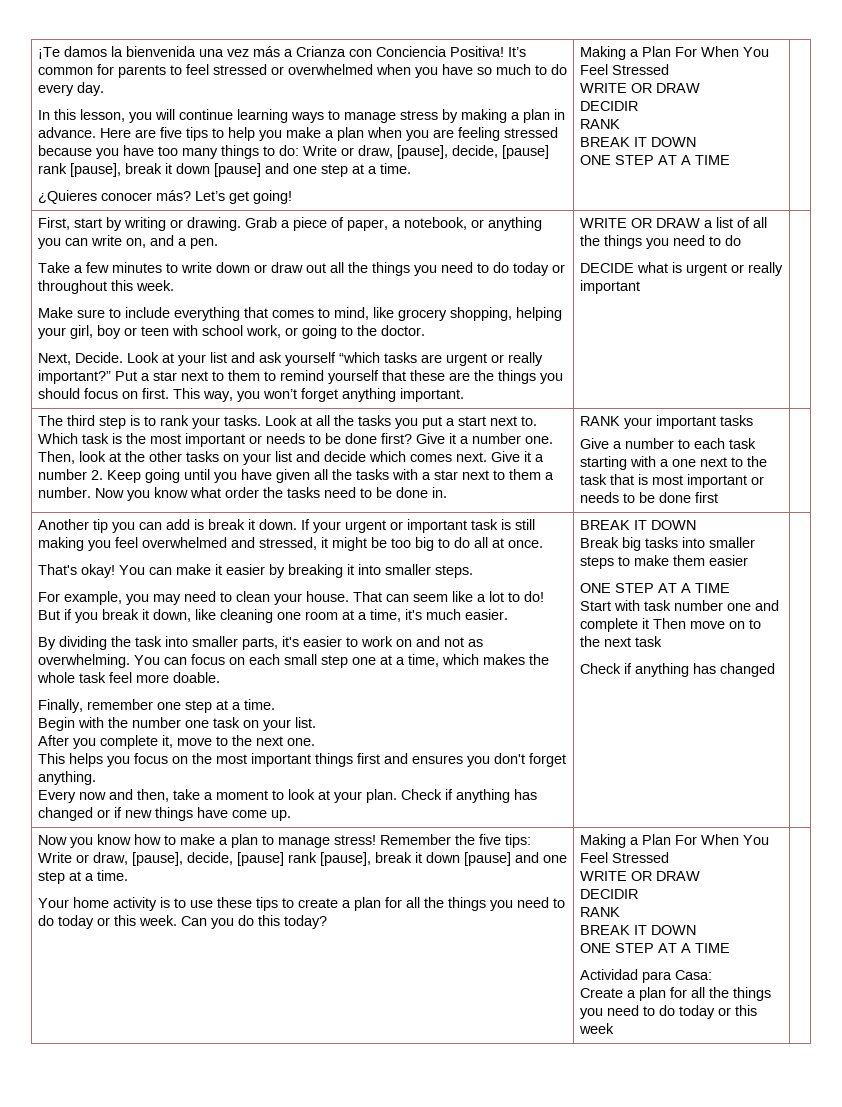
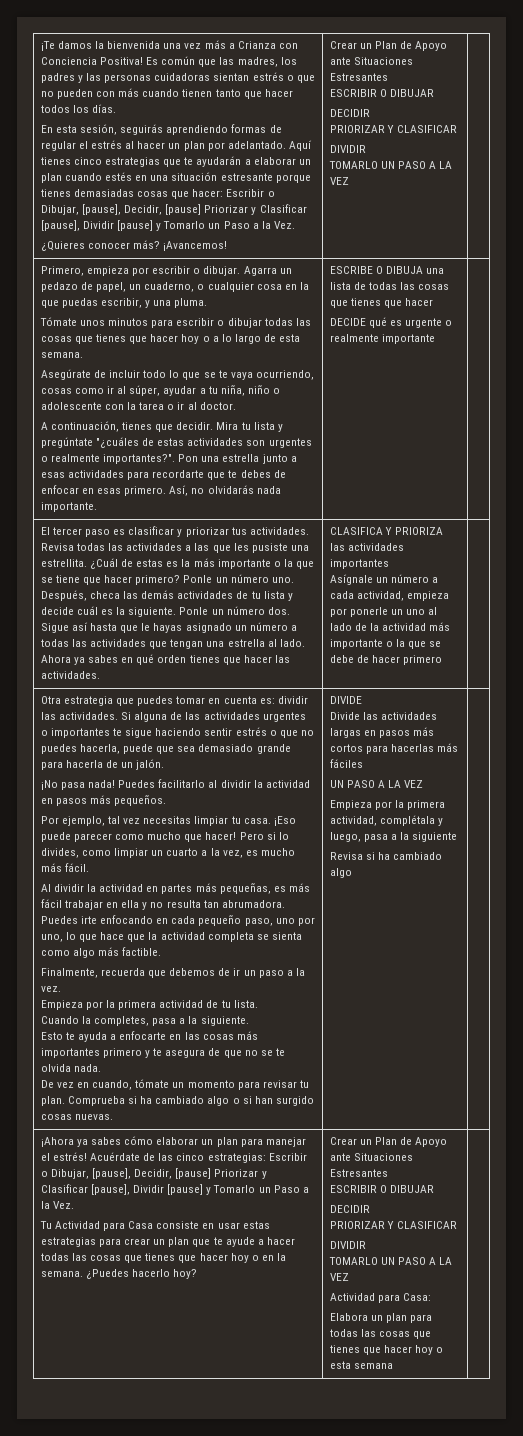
[507,47,526,57] [37,64,567,78] [37,82,104,96] [37,109,565,123] [37,127,558,141] [37,145,549,159] [37,163,411,177] [37,190,292,204] [579,46,769,60] [579,64,669,75] [579,83,700,93] [579,101,638,111] [579,119,620,129] [579,137,696,147] [579,155,730,165] [37,217,542,231] [37,235,218,249] [37,262,565,276] [37,280,174,294] [37,307,562,321] [37,325,425,339] [37,352,543,366] [37,370,563,384] [37,388,464,402] [579,217,767,228] [579,235,741,249] [579,262,783,276] [579,280,640,294] [37,415,537,429] [37,433,553,447] [37,451,544,465] [37,469,554,483] [37,487,447,501] [579,415,753,429] [579,438,756,449] [579,456,767,470] [579,474,764,488] [579,492,718,503] [37,519,535,533] [37,537,543,551] [37,564,473,578] [37,591,544,605] [37,609,508,623] [37,636,483,650] [37,654,549,668] [36,672,220,683] [37,699,275,713] [37,717,316,731] [37,735,315,749] [37,753,566,767] [37,771,96,785] [37,789,537,803] [37,807,291,821] [579,520,696,530] [579,537,755,551] [579,555,748,569] [579,583,730,593] [579,600,779,611] [579,618,761,632] [579,636,662,647] [579,663,775,677] [37,834,531,848] [37,852,567,866] [37,870,128,884] [37,897,565,911] [37,915,327,929] [579,834,769,848] [579,852,669,863] [579,871,700,881] [579,889,638,899] [579,907,620,917] [579,925,696,935] [579,943,730,953] [579,969,712,983] [579,987,771,1001] [579,1005,757,1019] [578,1023,614,1034] It’s common for parents to feel stressed or overwhelmed when you have so much to do every day. // In this lesson, you will continue learning ways to manage stress by making a plan in advance. Here are five tips to help you make a plan when you are feeling stressed because you have too many things to do: Write or draw, [pause], decide, [pause] rank [pause], break it down [pause] and one step at a time. // ¿Quieres conocer más? Let’s get going! | Making a Plan For When You Feel Stressed // WRITE OR DRAW // DECIDIR // RANK // BREAK IT DOWN // ONE STEP AT A TIME | // First, start by writing or drawing. Grab a piece of paper, a notebook, or anything you can write on, and a pen. // Take a few minutes to write down or draw out all the things you need to do today or throughout this week. // Make sure to include everything that comes to mind, like grocery shopping, helping your girl, boy or teen with school work, or going to the doctor. // Next, Decide. Look at your list and ask yourself “which tasks are urgent or really important?” Put a star next to them to remind yourself that these are the things you should focus on first. This way, you won’t forget anything important. | WRITE OR DRAW a list of all the things you need to do // DECIDE what is urgent or really important | // The third step is to rank your tasks. Look at all the tasks you put a start next to. Which task is the most important or needs to be done first? Give it a number one. Then, look at the other tasks on your list and decide which comes next. Give it a number 2. Keep going until you have given all the tasks with a star next to them a number. Now you know what order the tasks need to be done in. | RANK your important tasks // Give a number to each task starting with a one next to the task that is most important or needs to be done first | // Another tip you can add is break it down. If your urgent or important task is still making you feel overwhelmed and stressed, it might be too big to do all at once. // That's okay! You can make it easier by breaking it into smaller steps. // For example, you may need to clean your house. That can seem like a lot to do! But if you break it down, like cleaning one room at a time, it's much easier. // By dividing the task into smaller parts, it's easier to work on and not as overwhelming. You can focus on each small step one at a time, which makes the whole task feel more doable. // Finally, remember one step at a time. // Begin with the number one task on your list. // After you complete it, move to the next one. // This helps you focus on the most important things first and ensures you don't forget anything. // Every now and then, take a moment to look at your plan. Check if anything has changed or if new things have come up. | BREAK IT DOWN // Break big tasks into smaller steps to make them easier // ONE STEP AT A TIME // Start with task number one and complete it Then move on to the next task // Check if anything has changed | // Now you know how to make a plan to manage stress! Remember the five tips: Write or draw, [pause], decide, [pause] rank [pause], break it down [pause] and one step at a time. // Your home activity is to use these tips to create a plan for all the things you need to do today or this week. Can you do this today? | Making a Plan For When You Feel Stressed // WRITE OR DRAW // DECIDIR // RANK // BREAK IT DOWN // ONE STEP AT A TIME // Actividad para Casa: // Create a plan for all the things you need to do today or this week -> [146,56,297,67] [40,72,315,83] [40,88,293,99] [40,104,117,113] [40,124,282,135] [40,140,312,151] [40,156,311,167] [40,172,311,183] [40,189,275,199] [40,204,307,215] [40,220,295,231] [40,240,228,251] [329,41,448,51] [329,57,414,65] [329,73,388,81] [329,89,435,97] [329,109,370,117] [329,125,458,133] [329,145,366,153] [328,161,453,169] [329,177,349,185] [40,266,292,276] [40,282,309,292] [40,298,208,308] [39,317,311,328] [40,334,301,344] [40,352,83,358] [40,369,314,380] [40,385,281,396] [40,402,236,410] [40,421,283,432] [40,437,312,448] [40,454,297,464] [40,470,286,480] [40,485,281,496] [40,502,97,512] [329,266,445,274] [329,282,450,290] [329,298,434,308] [329,317,453,328] [329,334,436,344] [40,526,309,537] [40,543,309,553] [40,558,315,569] [40,574,294,585] [40,590,293,601] [40,606,290,617] [40,622,297,633] [40,639,305,649] [40,654,290,665] [40,671,100,679] [329,527,444,535] [329,543,405,551] [329,559,389,569] [329,574,439,585] [329,591,450,601] [329,607,438,617] [329,622,451,631] [329,639,442,649] [329,655,443,665] [40,696,308,706] [40,712,306,722] [40,727,314,738] [40,744,291,754] [40,759,165,770] [40,779,310,790] [40,795,167,806] [40,816,296,826] [40,832,289,842] [40,848,295,858] [40,863,90,872] [40,883,310,894] [40,899,285,910] [40,915,315,926] [40,932,302,942] [40,947,162,958] [40,968,305,978] [40,986,61,992] [40,1000,258,1010] [40,1016,249,1026] [40,1031,258,1042] [40,1048,285,1058] [40,1064,102,1072] [40,1079,309,1090] [40,1096,314,1106] [40,1114,114,1120] [329,696,362,704] [329,712,438,720] [329,727,435,738] [329,743,459,754] [329,759,363,768] [329,780,424,788] [329,800,446,810] [329,815,444,826] [329,832,458,842] [329,852,443,860] [329,868,352,878] [40,1136,306,1147] [40,1152,307,1163] [40,1168,267,1179] [40,1184,309,1195] [40,1201,75,1209] [39,1221,270,1231] [40,1237,295,1247] [40,1253,287,1263] [40,1269,198,1279] [329,1137,448,1147] [329,1153,414,1161] [329,1169,388,1177] [329,1185,435,1193] [329,1205,370,1213] [329,1221,458,1229] [329,1241,366,1249] [328,1257,453,1265] [329,1273,349,1281] [329,1293,432,1303] [329,1313,433,1323] [329,1329,432,1339] [329,1345,444,1355] [329,1361,394,1369] Es común que las madres, los padres y las personas cuidadoras sientan estrés o que no pueden con más cuando tienen tanto que hacer todos los días. // En esta sesión, seguirás aprendiendo formas de regular el estrés al hacer un plan por adelantado. Aquí tienes cinco estrategias que te ayudarán a elaborar un plan cuando estés en una situación estresante porque tienes demasiadas cosas que hacer: Escribir o Dibujar, [pause], Decidir, [pause] Priorizar y Clasificar [pause], Dividir [pause] y Tomarlo un Paso a la Vez. // ¿Quieres conocer más? ¡Avancemos! | Crear un Plan de Apoyo ante Situaciones Estresantes // ESCRIBIR O DIBUJAR // DECIDIR // PRIORIZAR Y CLASIFICAR // DIVIDIR // TOMARLO UN PASO A LA VEZ | // Primero, empieza por escribir o dibujar. Agarra un pedazo de papel, un cuaderno, o cualquier cosa en la que puedas escribir, y una pluma. // Tómate unos minutos para escribir o dibujar todas las cosas que tienes que hacer hoy o a lo largo de esta semana. // Asegúrate de incluir todo lo que se te vaya ocurriendo, cosas como ir al súper, ayudar a tu niña, niño o adolescente con la tarea o ir al doctor. // A continuación, tienes que decidir. Mira tu lista y pregúntate "¿cuáles de estas actividades son urgentes o realmente importantes?". Pon una estrella junto a esas actividades para recordarte que te debes de enfocar en esas primero. Así, no olvidarás nada importante. | ESCRIBE O DIBUJA una lista de todas las cosas que tienes que hacer // DECIDE qué es urgente o realmente importante | // El tercer paso es clasificar y priorizar tus actividades. Revisa todas las actividades a las que les pusiste una estrellita. ¿Cuál de estas es la más importante o la que se tiene que hacer primero? Ponle un número uno. Después, checa las demás actividades de tu lista y decide cuál es la siguiente. Ponle un número dos. Sigue así hasta que le hayas asignado un número a todas las actividades que tengan una estrella al lado. Ahora ya sabes en qué orden tienes que hacer las actividades. | CLASIFICA Y PRIORIZA las actividades importantes // Asígnale un número a cada actividad, empieza por ponerle un uno al lado de la actividad más importante o la que se debe de hacer primero | // Otra estrategia que puedes tomar en cuenta es: dividir las actividades. Si alguna de las actividades urgentes o importantes te sigue haciendo sentir estrés o que no puedes hacerla, puede que sea demasiado grande para hacerla de un jalón. // ¡No pasa nada! Puedes facilitarlo al dividir la actividad en pasos más pequeños. // Por ejemplo, tal vez necesitas limpiar tu casa. ¡Eso puede parecer como mucho que hacer! Pero si lo divides, como limpiar un cuarto a la vez, es mucho más fácil. // Al dividir la actividad en partes más pequeñas, es más fácil trabajar en ella y no resulta tan abrumadora. Puedes irte enfocando en cada pequeño paso, uno por uno, lo que hace que la actividad completa se sienta como algo más factible. // Finalmente, recuerda que debemos de ir un paso a la vez. // Empieza por la primera actividad de tu lista. // Cuando la completes, pasa a la siguiente. // Esto te ayuda a enfocarte en las cosas más importantes primero y te asegura de que no se te olvida nada. // De vez en cuando, tómate un momento para revisar tu plan. Comprueba si ha cambiado algo o si han surgido cosas nuevas. | DIVIDE // Divide las actividades largas en pasos más cortos para hacerlas más fáciles // UN PASO A LA VEZ // Empieza por la primera actividad, complétala y luego, pasa a la siguiente // Revisa si ha cambiado algo | // ¡Ahora ya sabes cómo elaborar un plan para manejar el estrés! Acuérdate de las cinco estrategias: Escribir o Dibujar, [pause], Decidir, [pause] Priorizar y Clasificar [pause], Dividir [pause] y Tomarlo un Paso a la Vez. // Tu Actividad para Casa consiste en usar estas estrategias para crear un plan que te ayude a hacer todas las cosas que tienes que hacer hoy o en la semana. ¿Puedes hacerlo hoy? | Crear un Plan de Apoyo ante Situaciones Estresantes // ESCRIBIR O DIBUJAR // DECIDIR // PRIORIZAR Y CLASIFICAR // DIVIDIR // TOMARLO UN PASO A LA VEZ // Actividad para Casa: // Elabora un plan para todas las cosas que tienes que hacer hoy o esta semana

